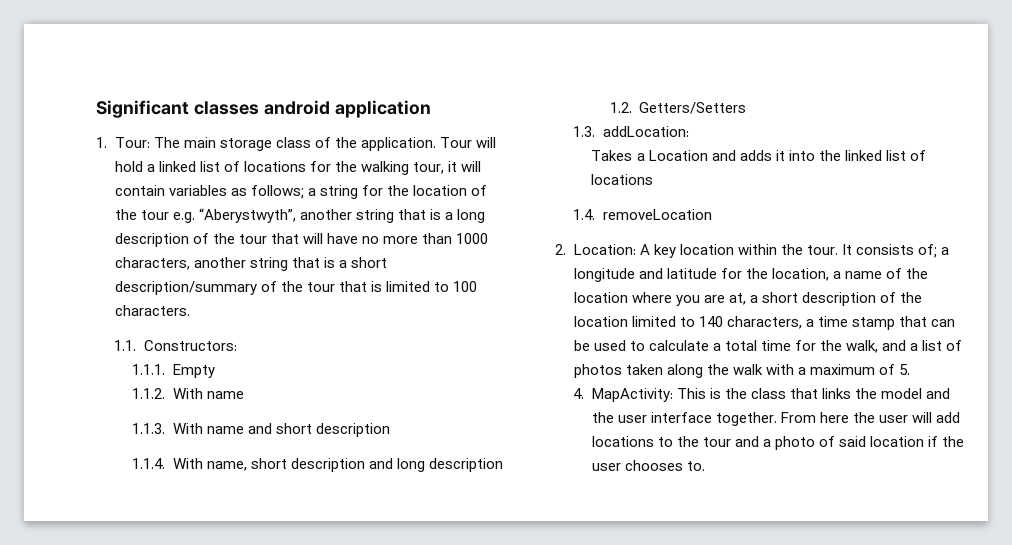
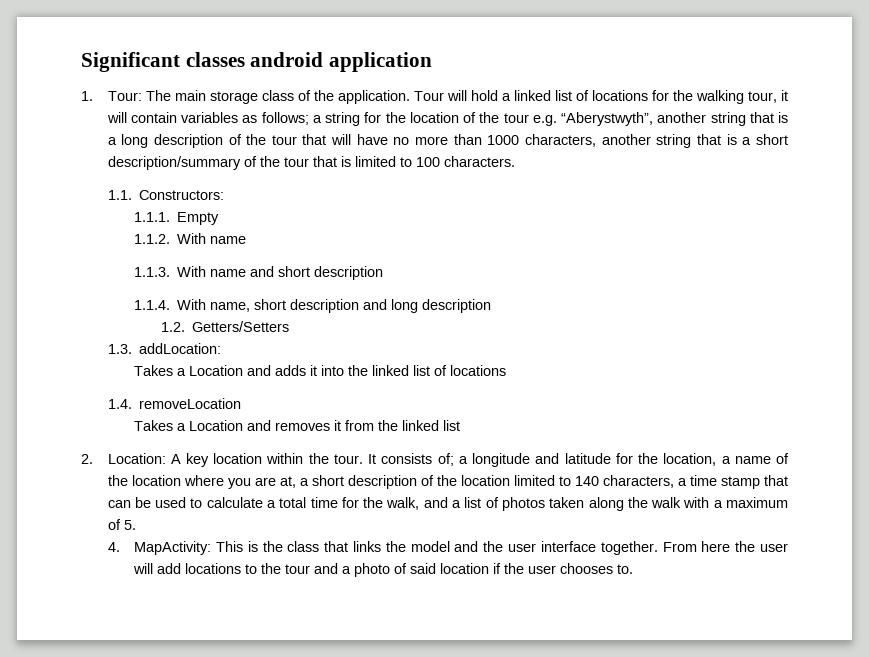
(712, 214) none -> [134,420,461,431] // Takes a Location and removes it from the linked list

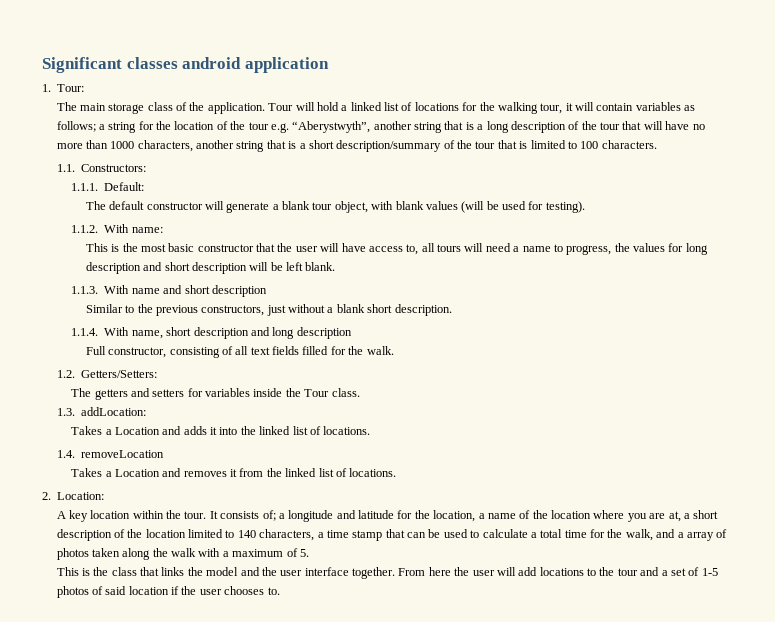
(142, 96) none -> (85, 88) //
[177,212,220,225] [134,233,247,244] Empty // 1.1.2. With name -> [104,182,145,191] [85,201,585,213] [71,224,163,233] [85,243,708,255] [85,262,336,274] Default: // The default constructor will generate a blank tour object, with blank values (will be used for testing). // 1.1.2. With name: // This is the most basic constructor that the user will have access to, all tours will need a name to progress, the values for long description and short description will be left blank.
(384, 273) none -> [85,304,452,316] // Similar to the previous constructors, just without a blank short description.
[160,321,289,332] 1.2. Getters/Setters -> [85,346,394,358] [56,370,157,378] [71,388,360,400] Full constructor, consisting of all text fields filled for the walk. // 1.2. Getters/Setters: // The getters and setters for variables inside the Tour class.
[450,365,507,376] locations -> [323,426,371,435] locations.
(461, 425) none -> [335,468,397,477] of locations.
(166, 458) none -> (105, 496) //
[464,497,482,508] list -> [686,532,714,541] array
[107,541,212,555] 4. MapActivity: -> (309, 553) none
[354,563,391,577] photo -> [670,567,718,576] [56,586,89,598] set of 1-5 photos

